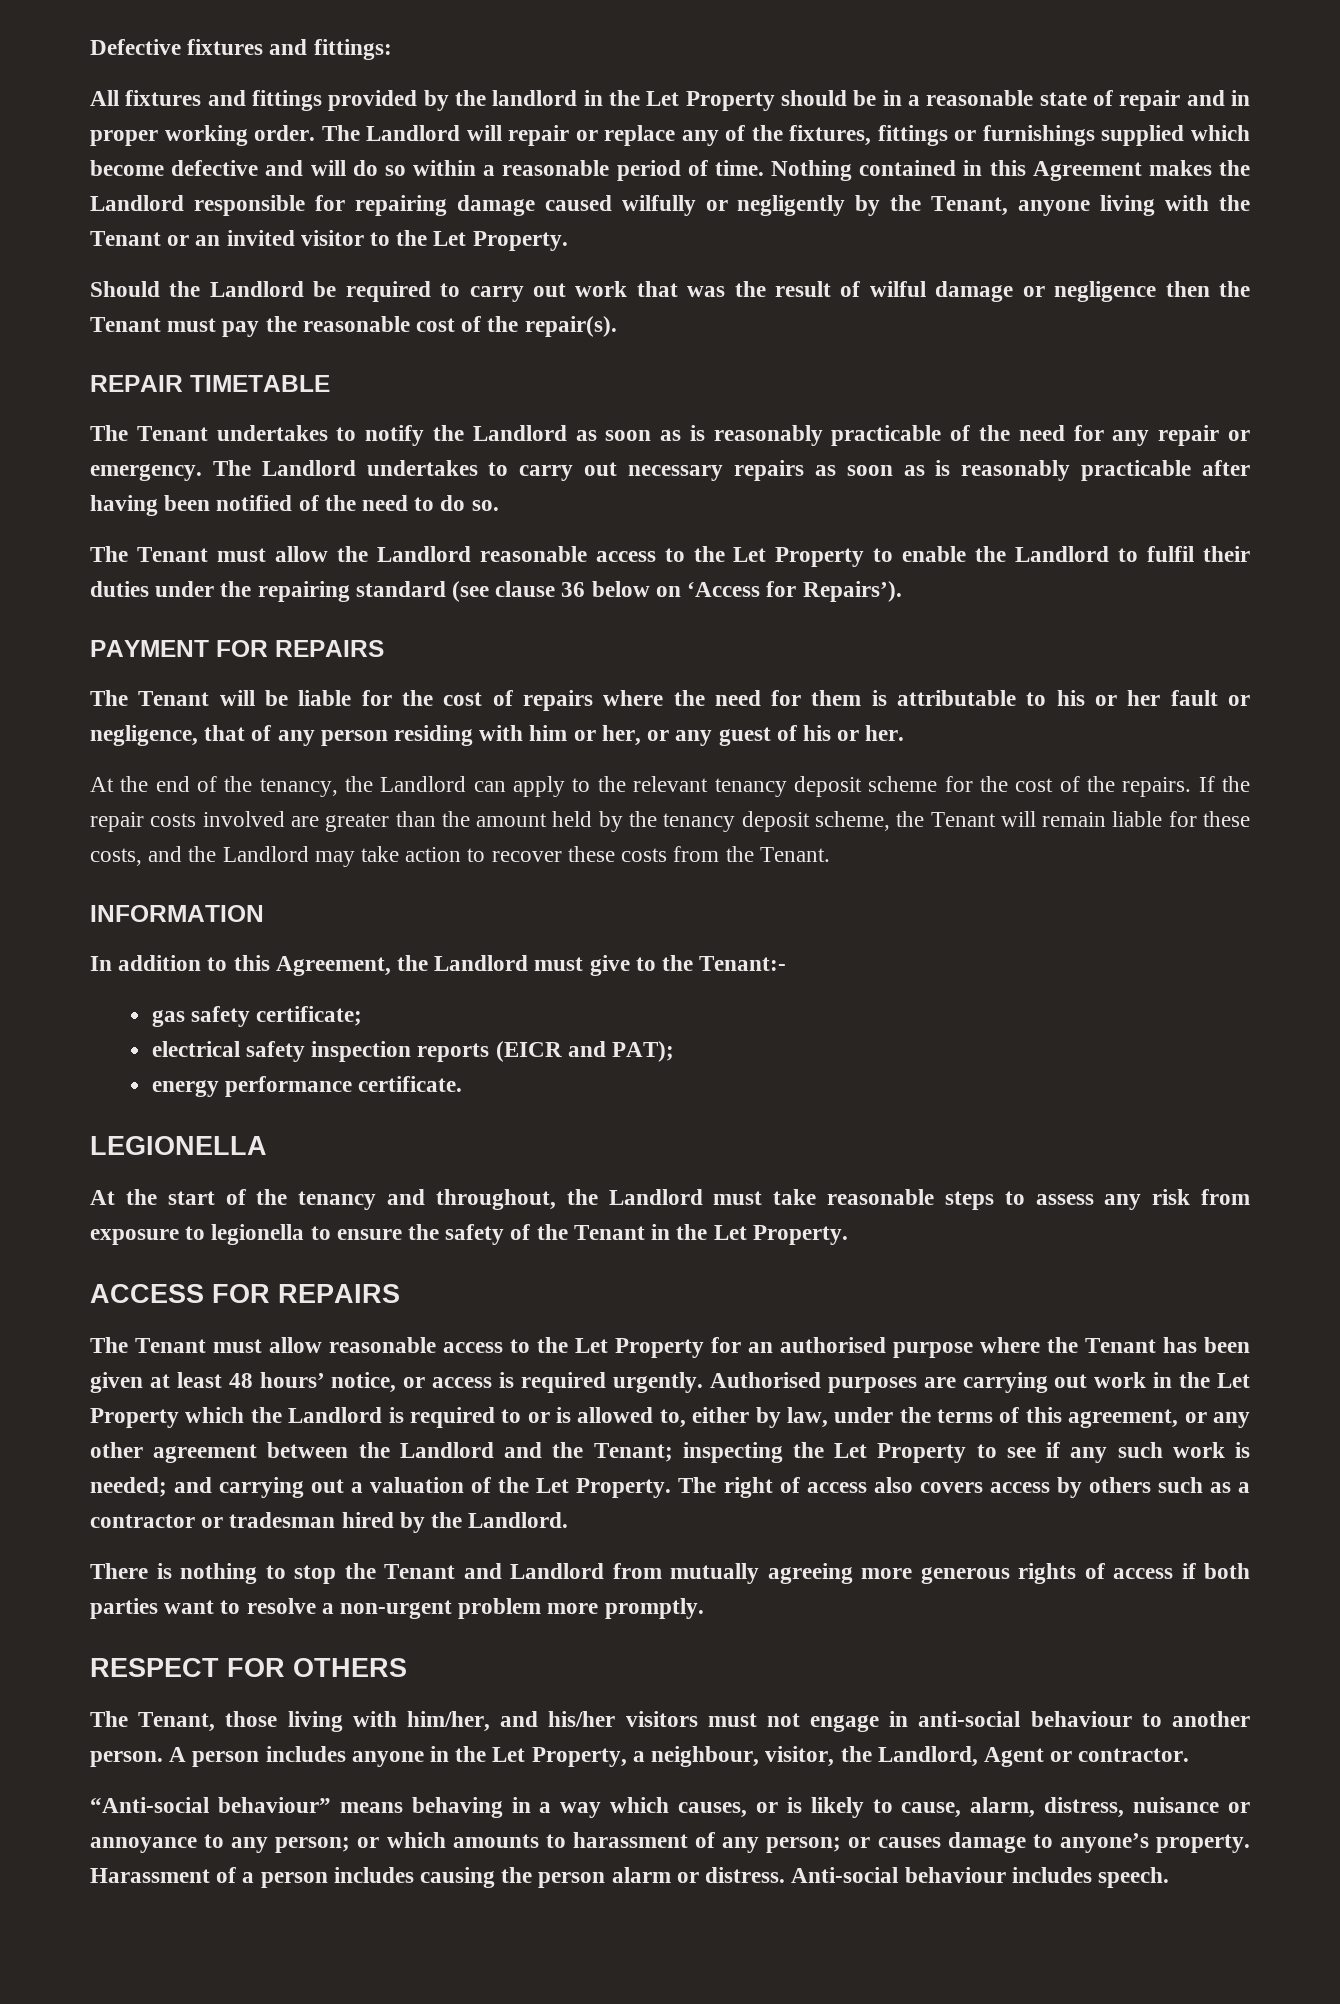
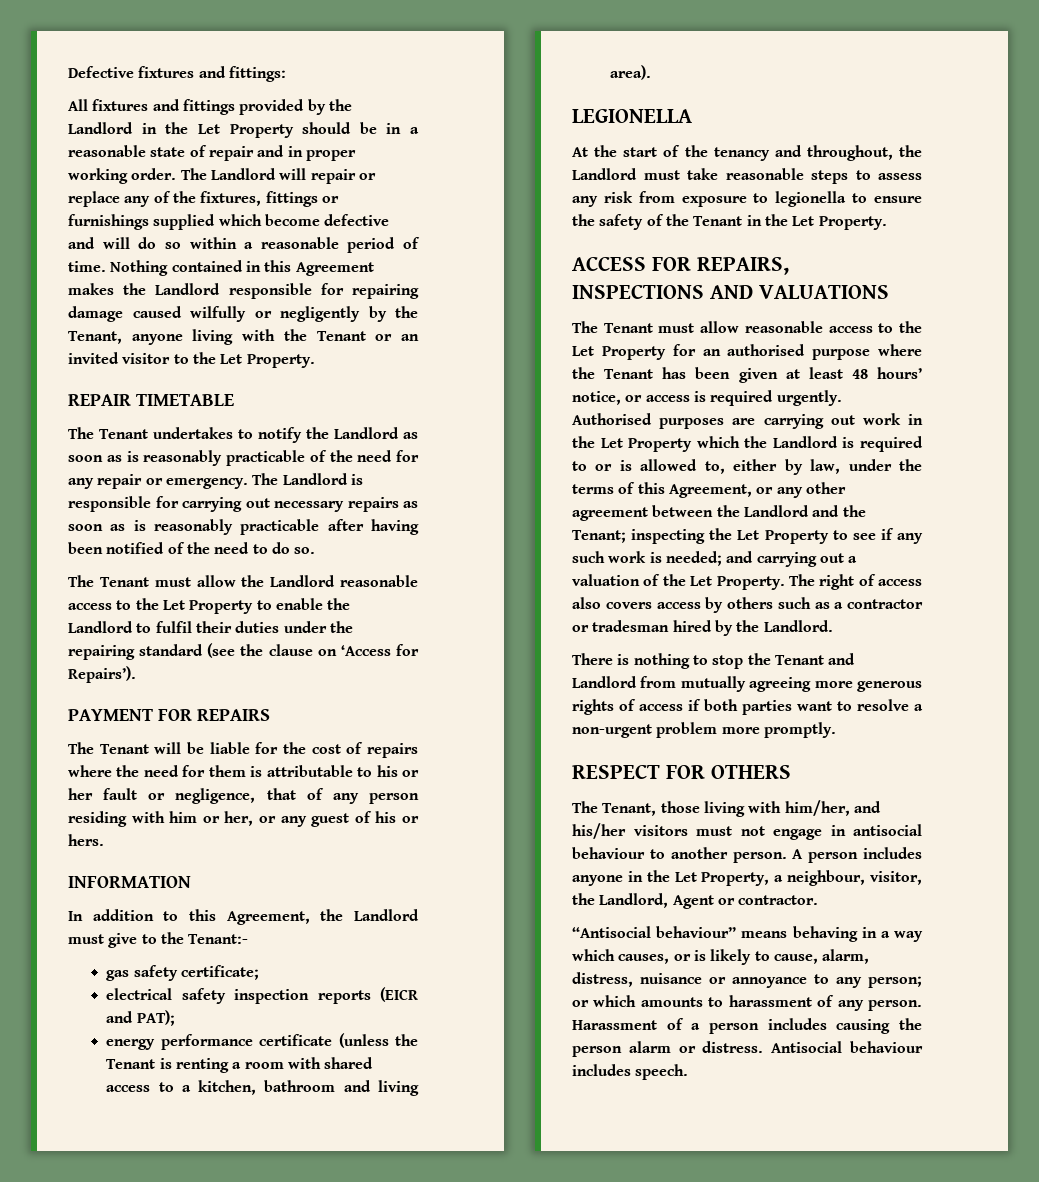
[492,90,578,106] landlord -> [68,122,133,134] Landlord
[90,281,1251,302] [90,316,617,337] // Should the Landlord be required to carry out work that was the result of wilful damage or negligence then the Tenant must pay the reasonable cost of the repair(s). -> (315, 361) none
[366,460,574,481] undertakes to carry -> [350,474,363,485] [68,496,242,512] is responsible for carrying
[495,581,650,597] clause 36 below -> [240,644,313,656] the clause
[865,725,905,741] [90,776,1250,797] [90,811,1250,832] [90,846,830,867] her. // At the end of the tenancy, the Landlord can apply to the relevant tenancy deposit scheme for the cost of the repairs. If the repair costs involved are greater than the amount held by the tenancy deposit scheme, the Tenant will remain liable for these costs, and the Landlord may take action to recover these costs from the Tenant. -> [68,834,104,846] hers.
[358,1076,463,1092] certificate. -> [259,1033,418,1048] [106,1057,374,1073] [106,1080,419,1096] [610,65,652,80] certificate (unless the Tenant is renting a room with shared access to a kitchen, bathroom and living area).
[278,1284,400,1303] REPAIRS -> [697,257,789,275] [572,284,889,299] REPAIRS, INSPECTIONS AND VALUATIONS
[1068,1409,1179,1428] agreement, -> [668,484,752,498] Agreement,
[918,1711,1021,1727] anti-social -> [853,824,922,836] antisocial
[90,1797,209,1813] “Anti-social -> [572,926,651,938] “Antisocial
[766,1832,1250,1853] person; or causes damage to anyone’s property. -> [868,1000,922,1011] person.
[791,1867,899,1883] Anti-social -> [771,1041,843,1053] Antisocial

